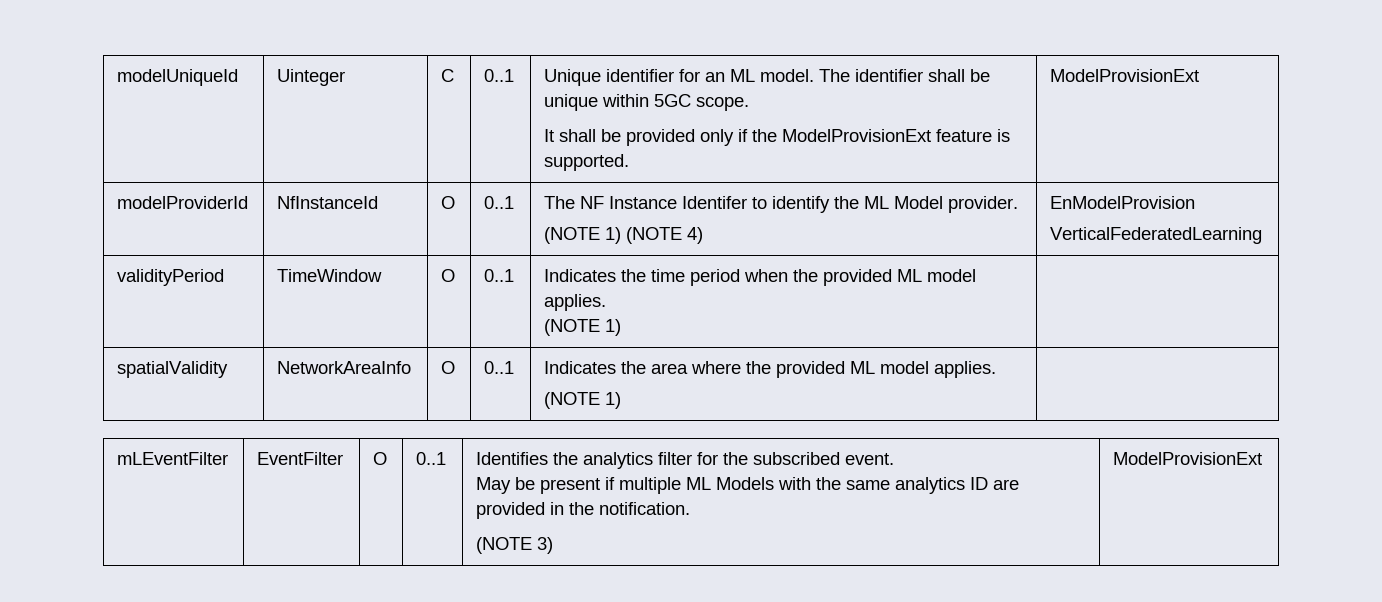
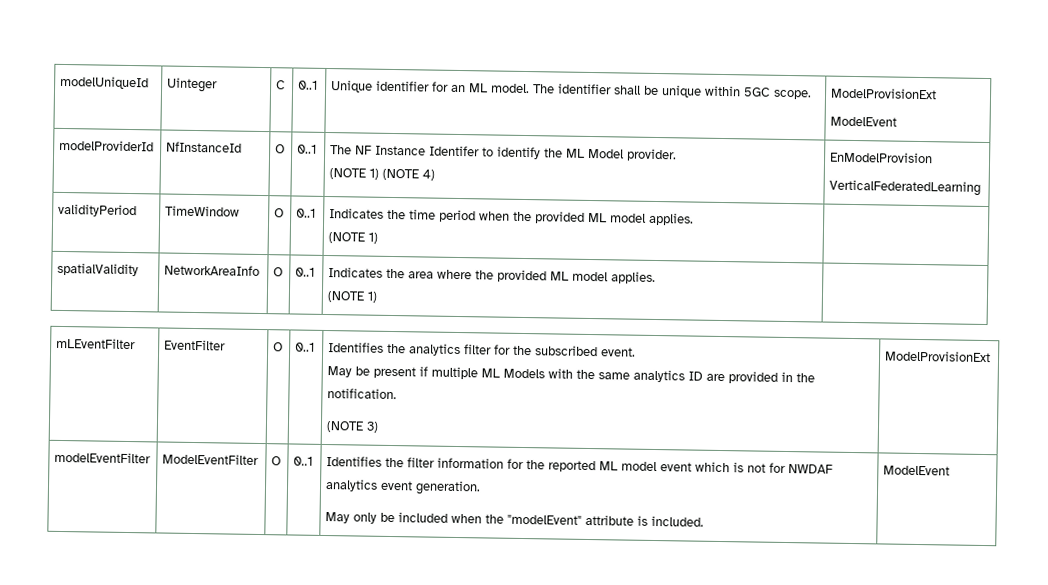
[544,129,1011,146] [544,154,630,171] [1050,69,1200,82] // It shall be provided only if the ModelProvisionExt feature is supported. | ModelProvisionExt -> [830,87,938,100] [830,116,898,127] | ModelProvisionExt // ModelEvent
(1263, 458) none -> [54,451,152,464] [162,453,260,466] [271,456,282,466] [293,456,314,466] [326,456,834,474] [325,479,482,496] [325,512,705,527] [883,465,951,476] // modelEventFilter | ModelEventFilter | O | 0..1 | Identifies the filter information for the reported ML model event which is not for NWDAF analytics event generation. // May only be included when the "modelEvent" attribute is included. | ModelEvent

